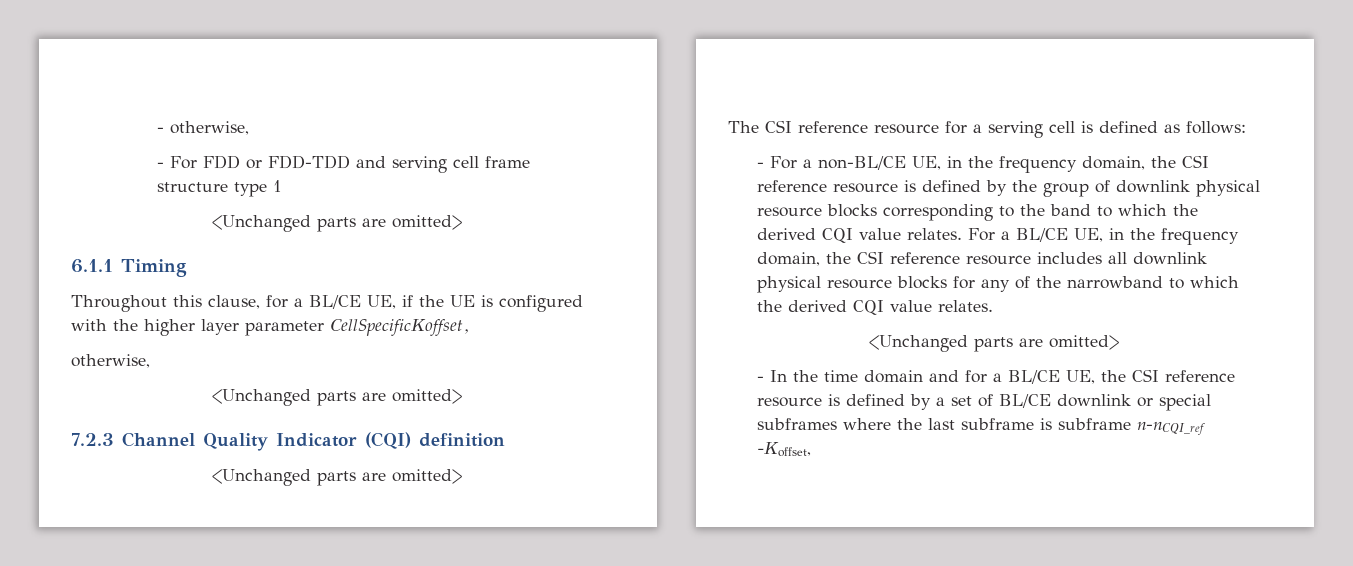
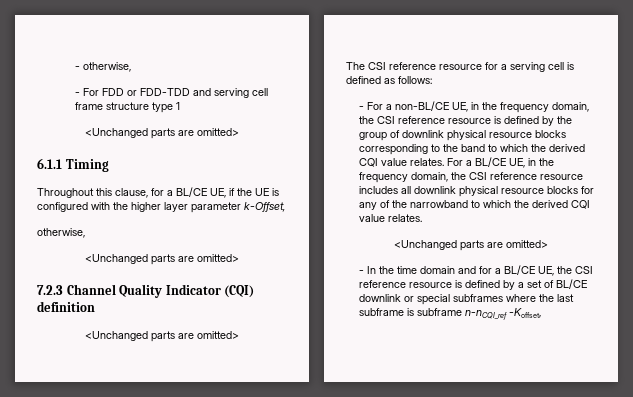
[330,319,470,336] CellSpecificKoffset, -> [244,202,285,212] k-Offset,

